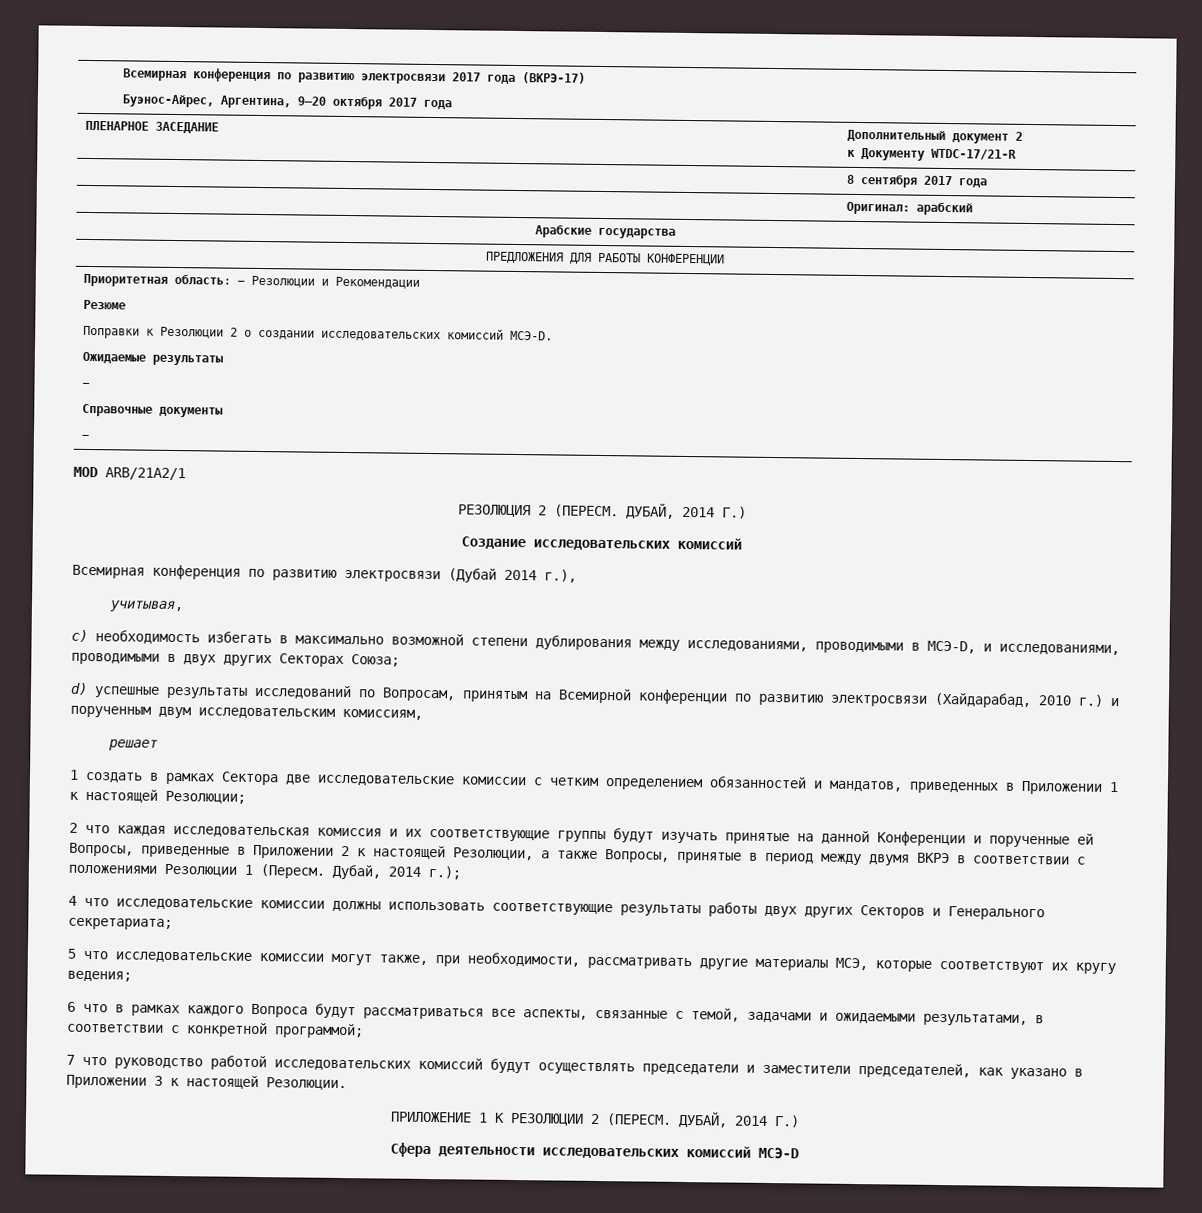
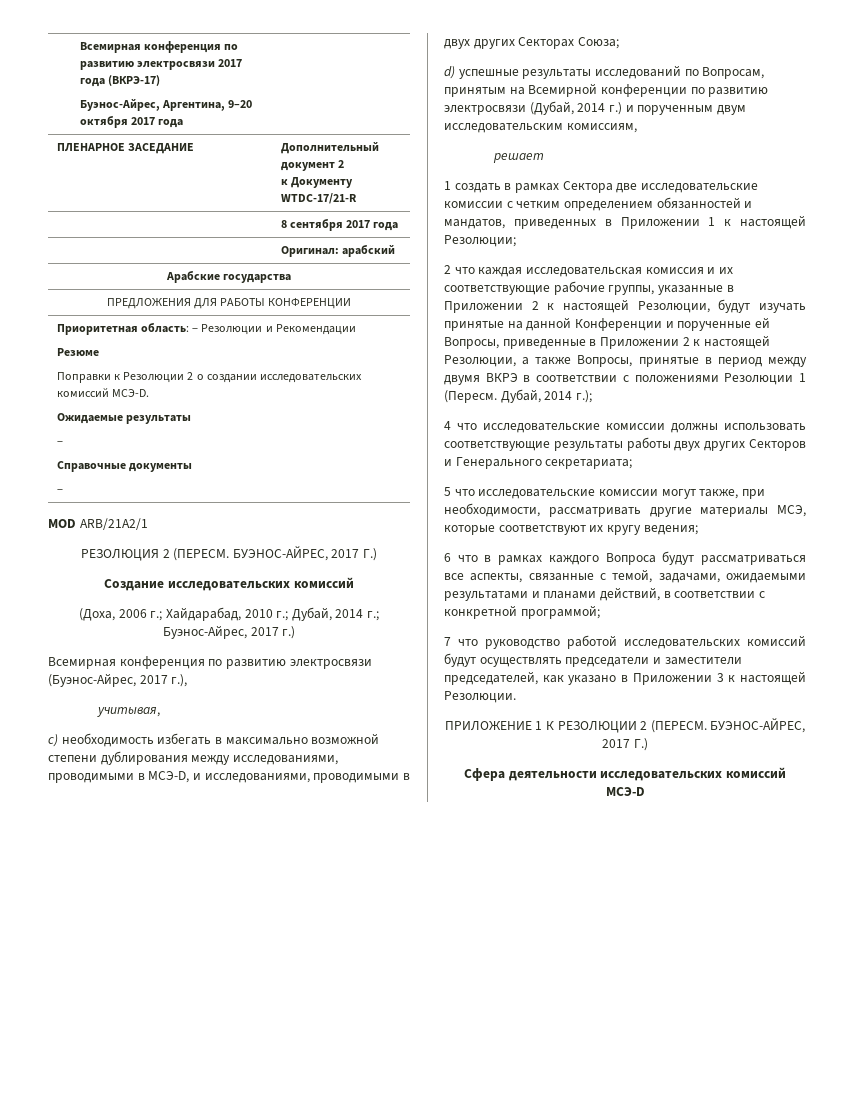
[626,503,715,519] ДУБАЙ, 2014 -> [232,546,360,561] БУЭНОС-АЙРЕС, 2017
[72,564,537,583] // Всемирная конференция по развитию электросвязи (Дубай 2014 -> [78,607,380,621] [162,625,296,639] [48,656,372,669] [48,673,168,687] // (Доха, 2006 г.; Хайдарабад, 2010 г.; Дубай, 2014 г.; Буэнос-Айрес, 2017 г.) // Всемирная конференция по развитию электросвязи (Буэнос-Айрес, 2017
[934,692,1071,709] (Хайдарабад, 2010 -> [529,101,606,115] (Дубай, 2014
[557,830,606,843] группы -> [553,281,734,295] [444,299,710,313] рабочие группы, указанные в Приложении 2 к настоящей Резолюции,
[747,1011,1028,1027] задачами и ожидаемыми результатами, -> [658,573,806,583] [444,587,660,601] задачами, ожидаемыми результатами и планами действий,
[678,1111,768,1128] ДУБАЙ, 2014 -> [710,718,806,733] [602,739,631,748] БУЭНОС-АЙРЕС, 2017

